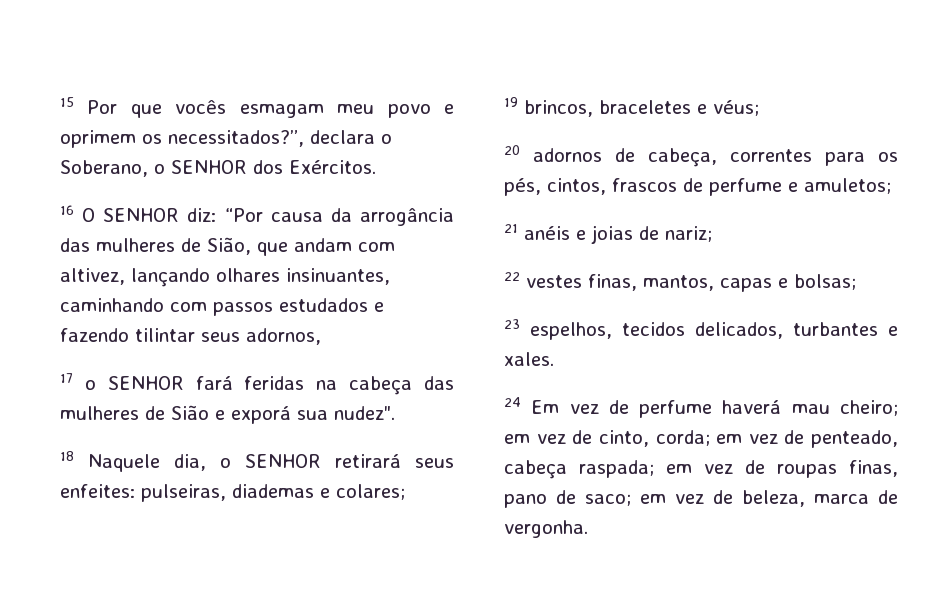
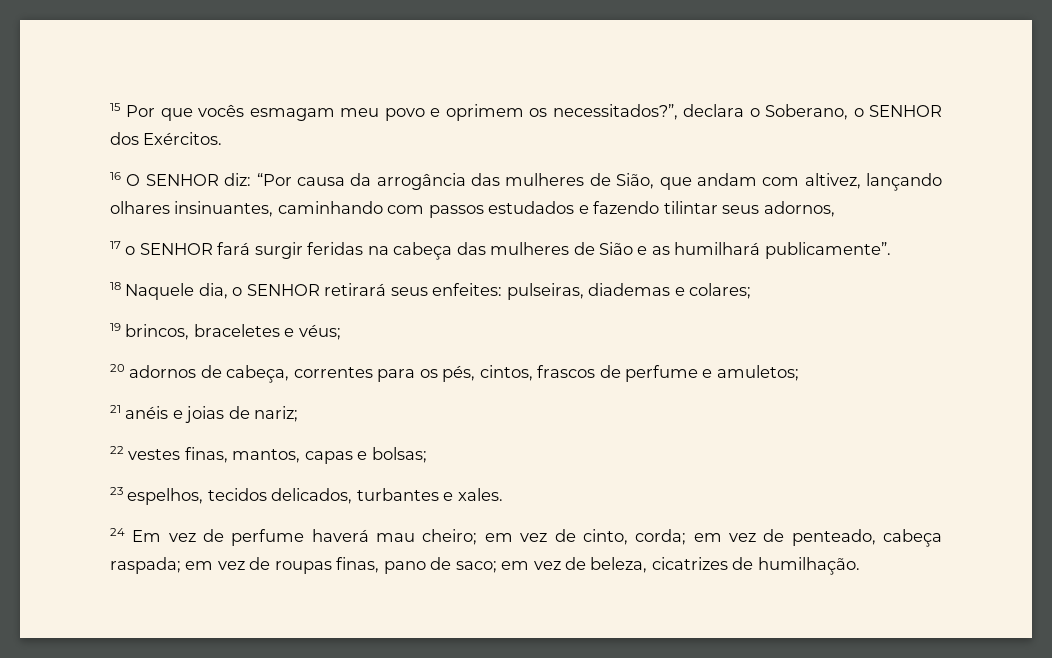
(233, 383) none -> [254,242,303,259] surgir
[231,406,395,424] exporá sua nudez". -> [651,242,891,259] as humilhará publicamente”.
[814,490,898,504] [504,520,588,538] marca de vergonha. -> [651,557,860,575] cicatrizes de humilhação.

